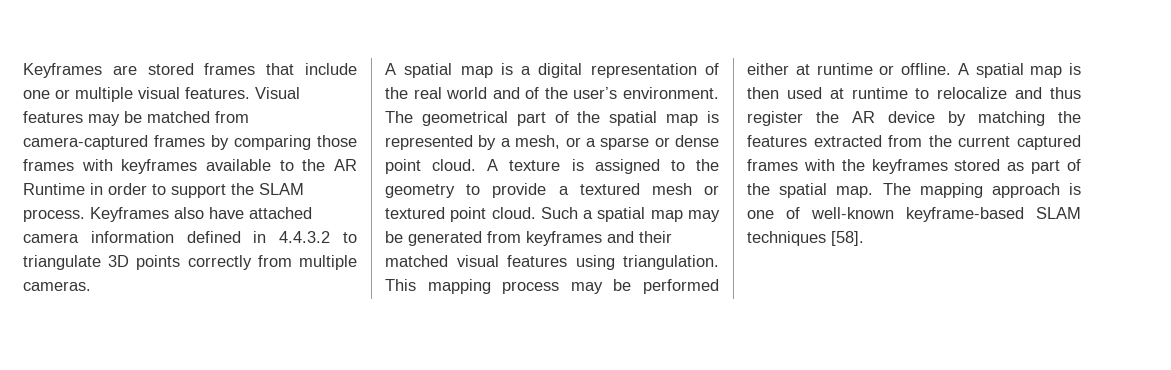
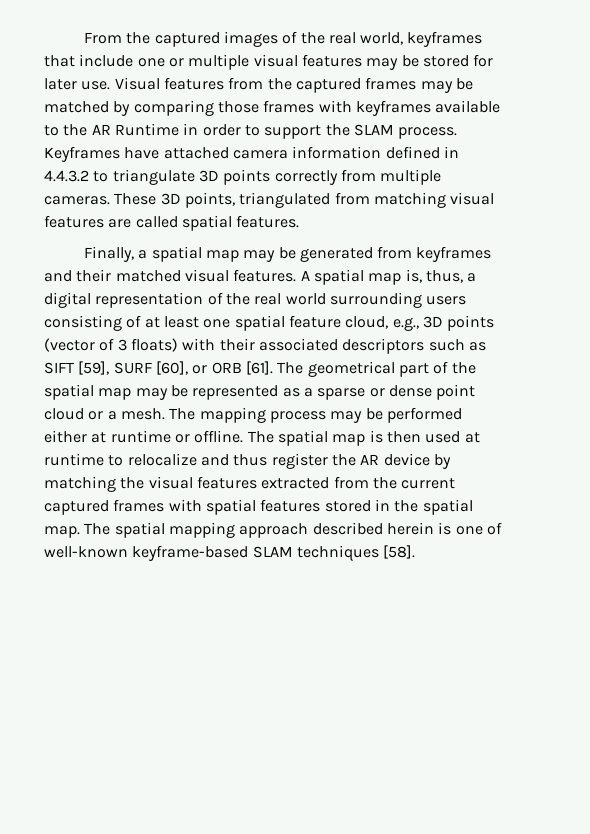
[23,63,256,78] Keyframes are stored frames -> [83,31,483,47] From the captured images of the real world, keyframes
[185,87,300,99] features. Visual -> (298, 60) none
[147,111,249,123] [23,135,205,150] matched from camera-captured frames -> [422,54,494,67] [44,77,473,93] [44,101,109,113] stored for later use. Visual features from the captured frames may be matched
[174,207,204,219] also -> (120, 154) none
[385,63,719,78] [385,87,719,99] [385,111,719,126] [385,135,719,150] [385,159,719,174] [385,183,719,198] [385,207,578,222] // A spatial map is a digital representation of the real world and of the user’s environment. The geometrical part of the spatial map is represented by a mesh, or a sparse or dense point cloud. A texture is assigned to the geometry to provide a textured mesh or textured point cloud. Such -> [114,192,495,208] [44,215,300,231] [83,246,134,262] These 3D points, triangulated from matching visual features are called spatial features. // Finally,
[507,255,719,270] [385,279,416,291] features using triangulation. This -> [233,269,477,285] [44,292,467,308] [44,315,495,331] [44,338,486,354] [44,361,476,377] [44,384,476,400] [44,408,196,420] features. A spatial map is, thus, a digital representation of the real world surrounding users consisting of at least one spatial feature cloud, e.g., 3D points (vector of 3 floats) with their associated descriptors such as SIFT [59], SURF [60], or ORB [61]. The geometrical part of the spatial map may be represented as a sparse or dense point cloud or a mesh. The
[957,63,969,75] A -> [247,431,274,443] The
(1081, 117) none -> [148,476,193,489] visual
[841,159,1081,174] the keyframes stored as part of -> [205,499,390,515] spatial features stored in
(911, 189) none -> [114,522,165,538] spatial
(1060, 190) none -> [312,522,434,535] described herein

